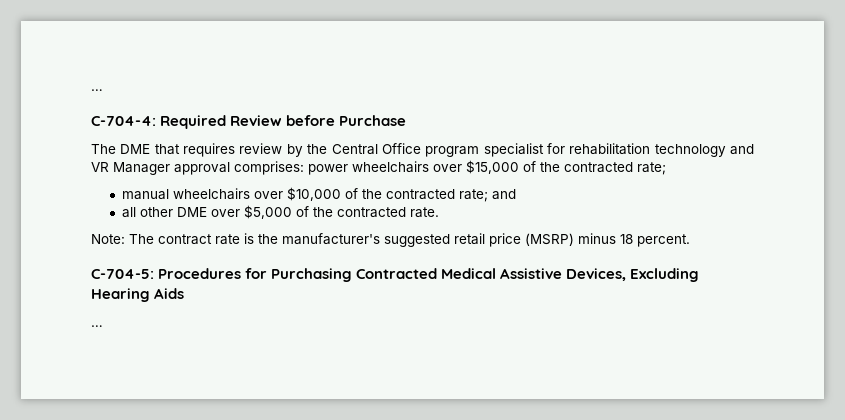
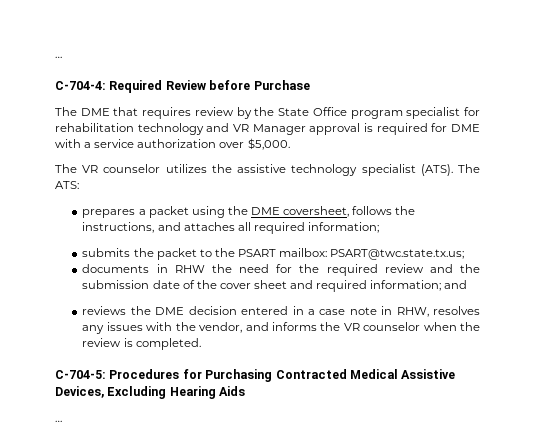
[331,144,378,155] Central -> [278,108,310,116] State
[234,160,666,175] [121,187,516,202] [121,205,439,219] [91,233,690,247] comprises: power wheelchairs over $15,000 of the contracted rate; // manual wheelchairs over $10,000 of the contracted rate; and // all other DME over $5,000 of the contracted rate. // Note: The contract rate is the manufacturer's suggested retail price (MSRP) minus 18 percent. -> [363,123,480,135] [55,138,290,150] [55,164,480,176] [55,181,79,189] [82,206,416,218] [82,222,379,234] [82,248,465,260] [82,264,481,276] [82,280,468,292] [82,306,480,317] [82,322,480,334] [82,338,201,350] is required for DME with a service authorization over $5,000. // The VR counselor utilizes the assistive technology specialist (ATS). The ATS: // prepares a packet using the DME coversheet, follows the instructions, and attaches all required information; // submits the packet to the PSART mailbox: PSART@twc.state.tx.us; // documents in RHW the need for the required review and the submission date of the cover sheet and required information; and // reviews the DME decision entered in a case note in RHW, resolves any issues with the vendor, and informs the VR counselor when the review is completed.

